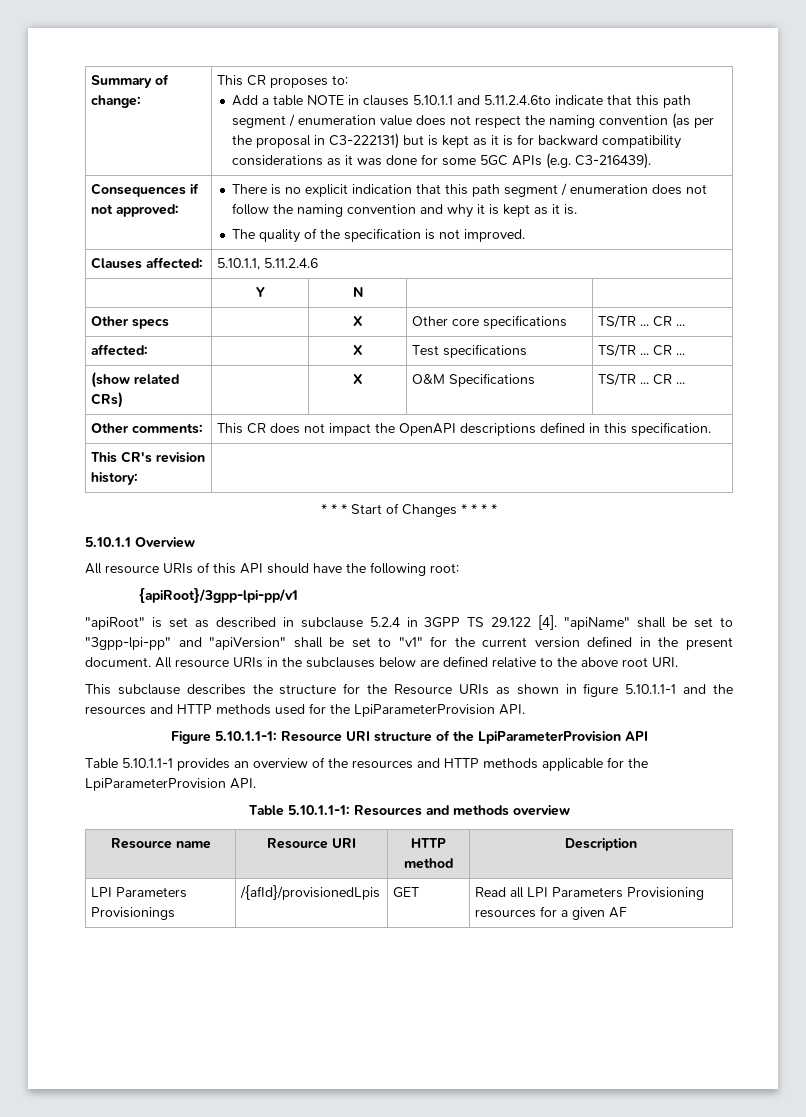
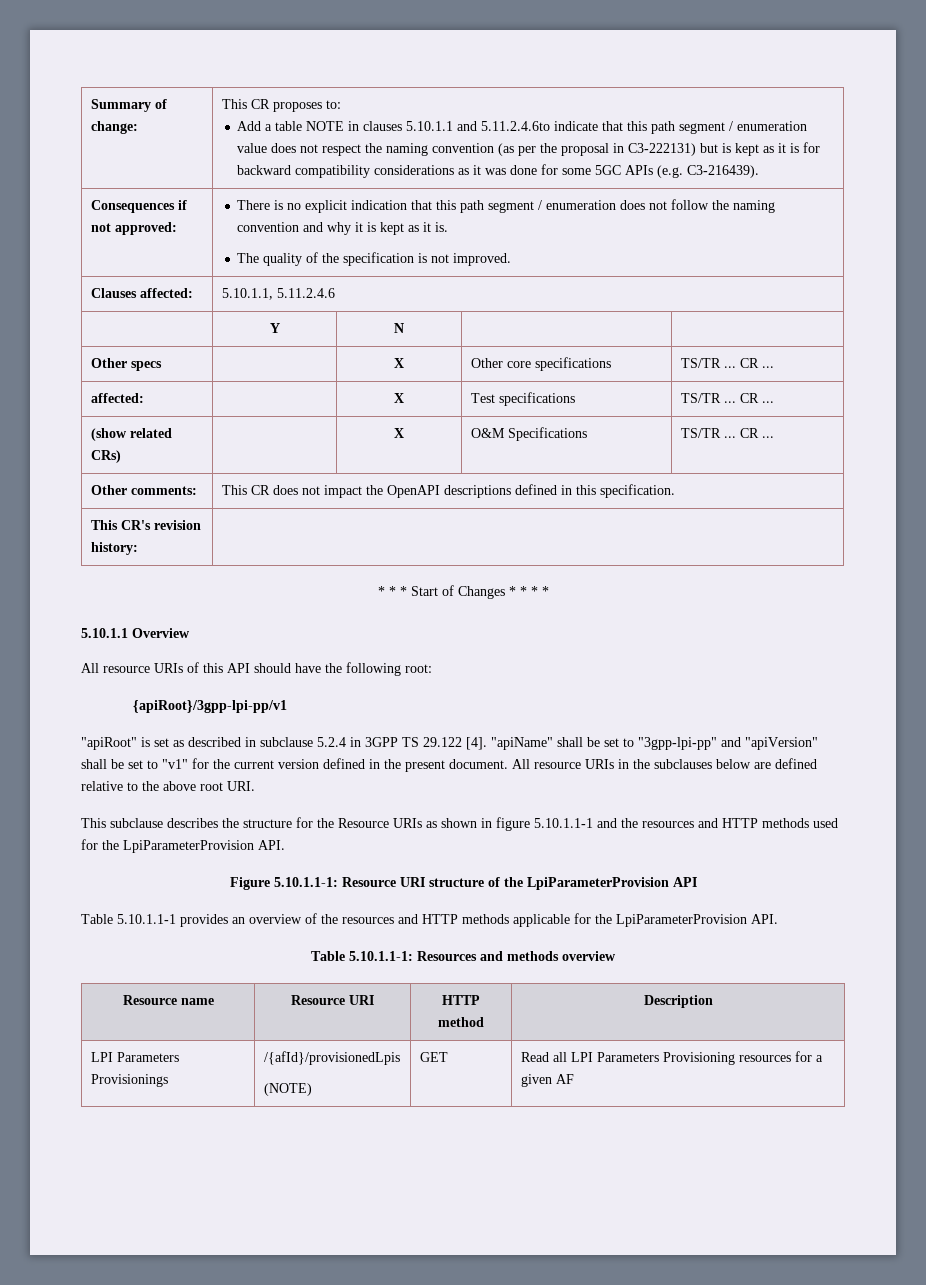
(380, 892) none -> [263,1083,312,1096] // (NOTE)

